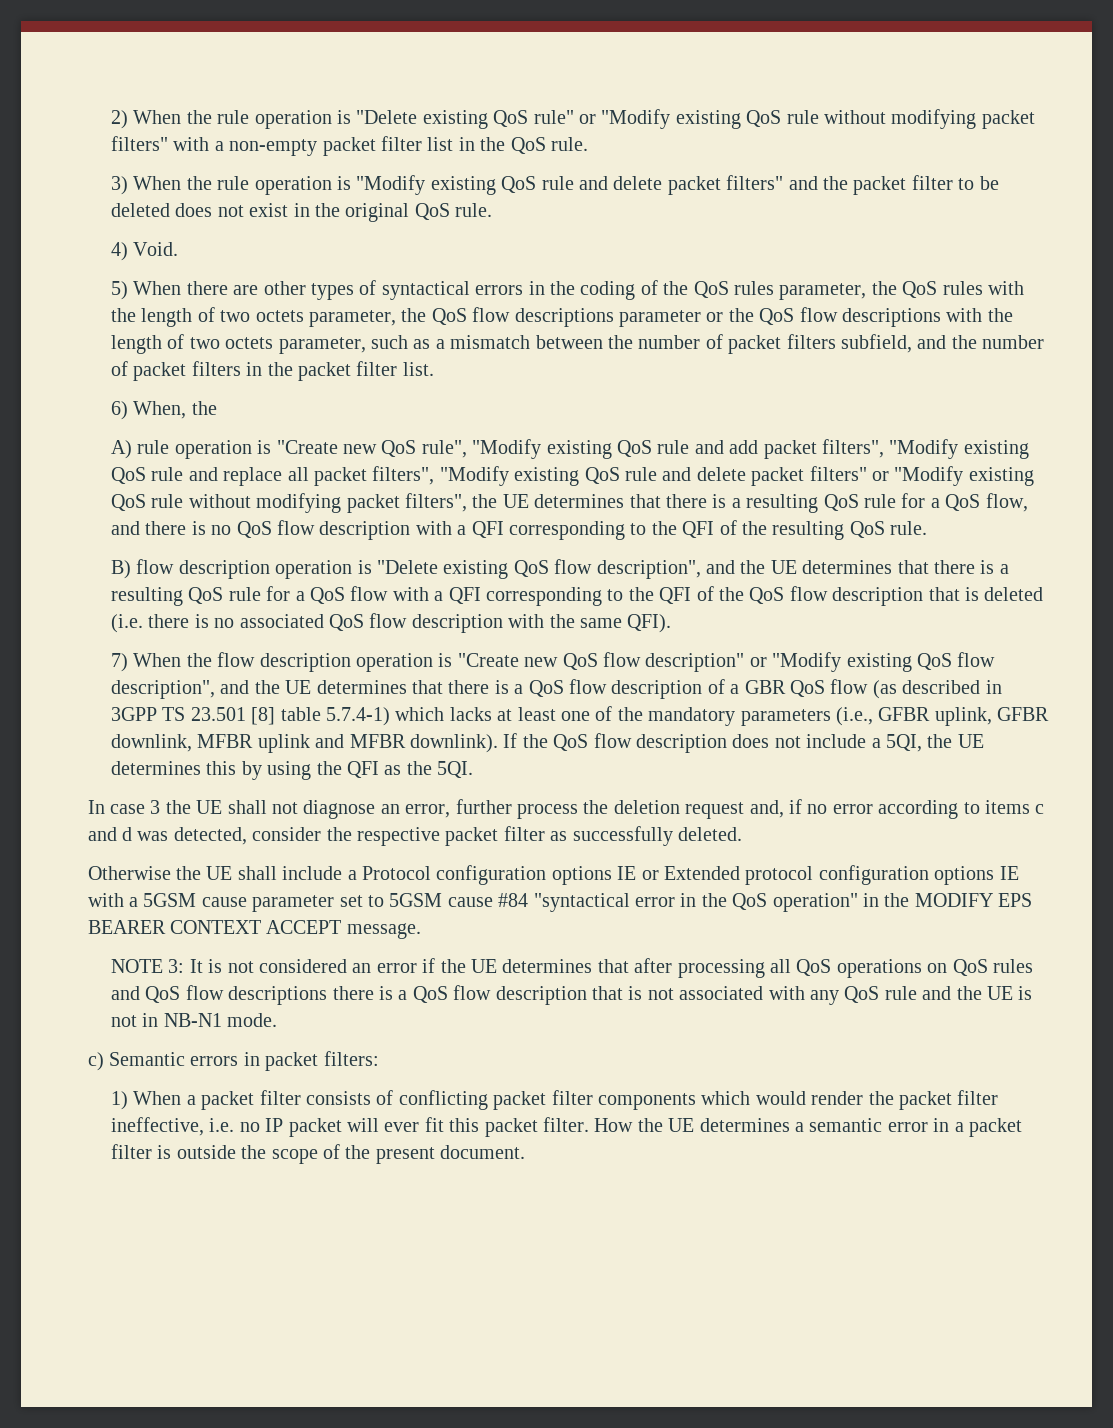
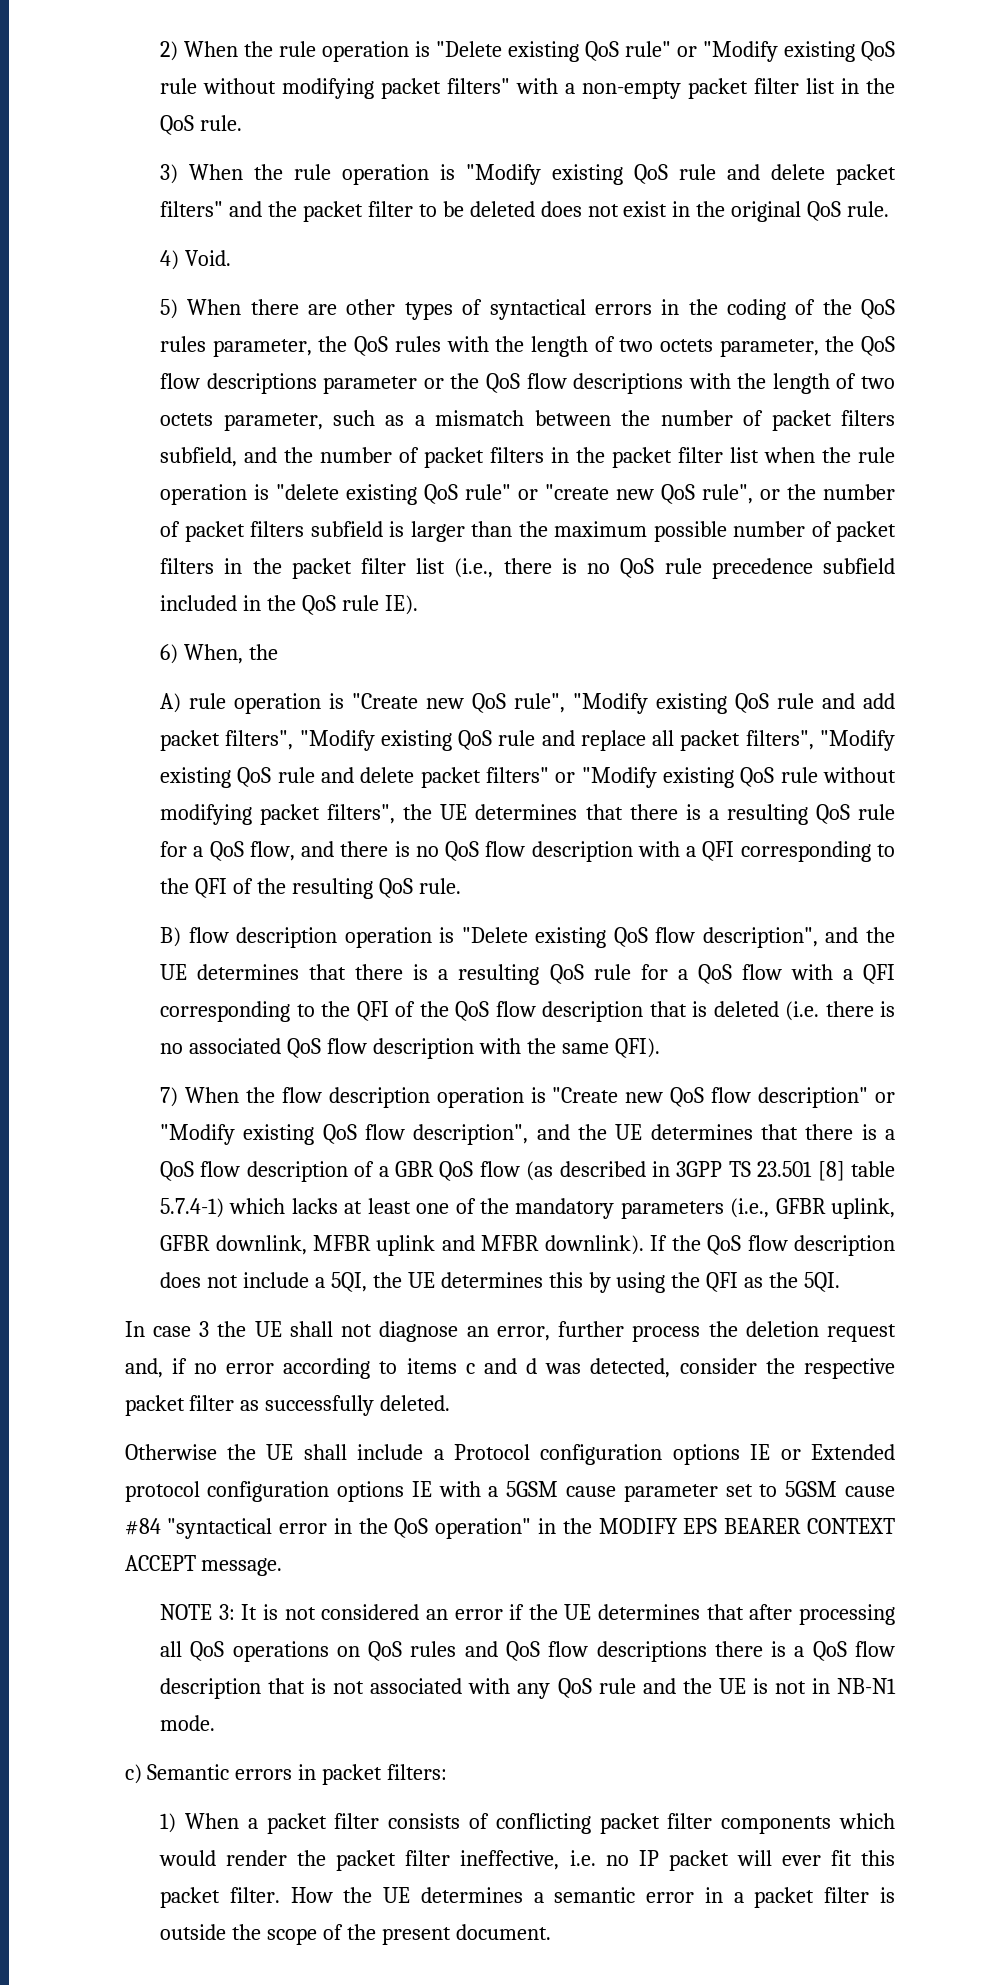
[402,362,434,376] list. -> [730,447,895,463] [160,484,895,505] [160,521,896,542] [160,558,895,579] [160,595,418,615] list when the rule operation is "delete existing QoS rule" or "create new QoS rule", or the number of packet filters subfield is larger than the maximum possible number of packet filters in the packet filter list (i.e., there is no QoS rule precedence subfield included in the QoS rule IE).

